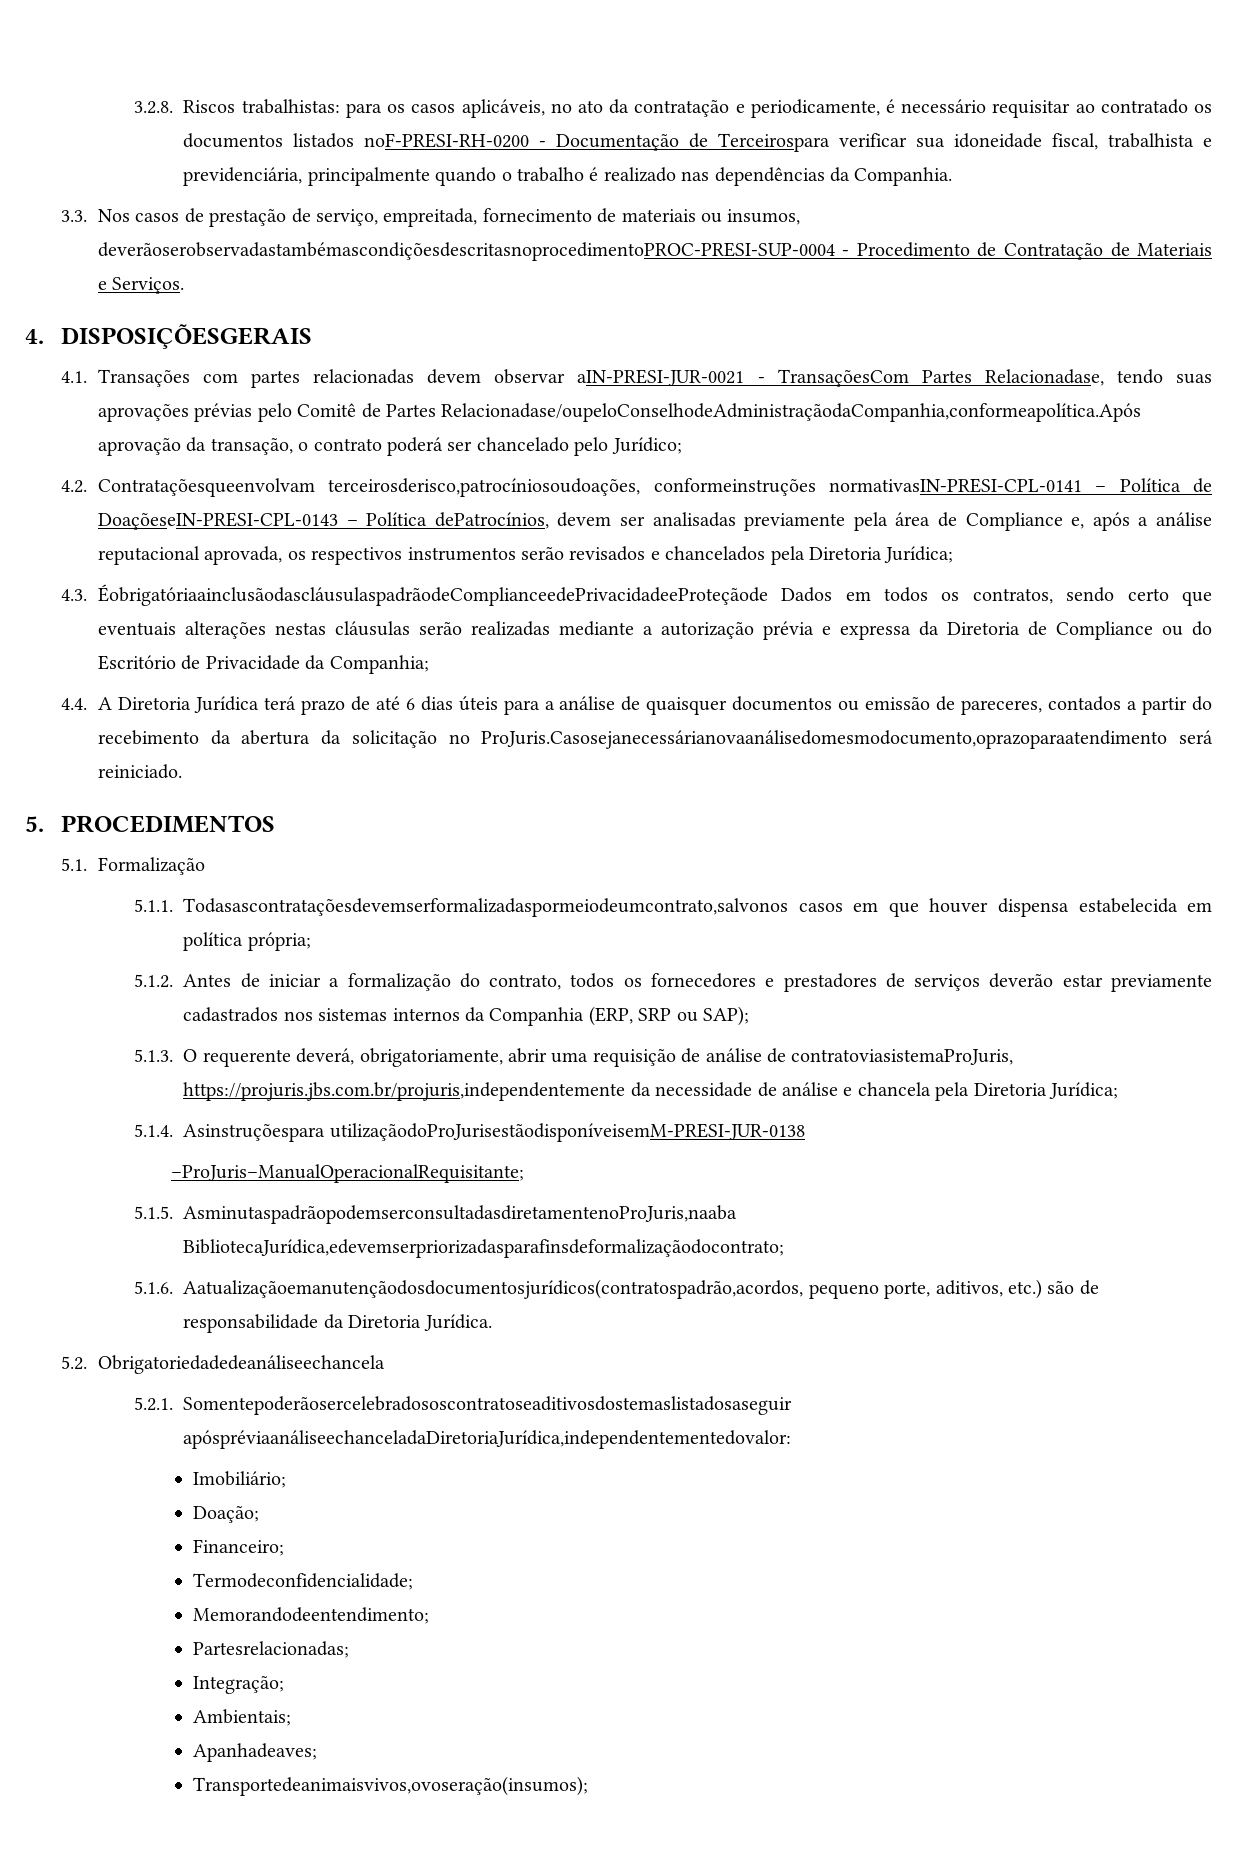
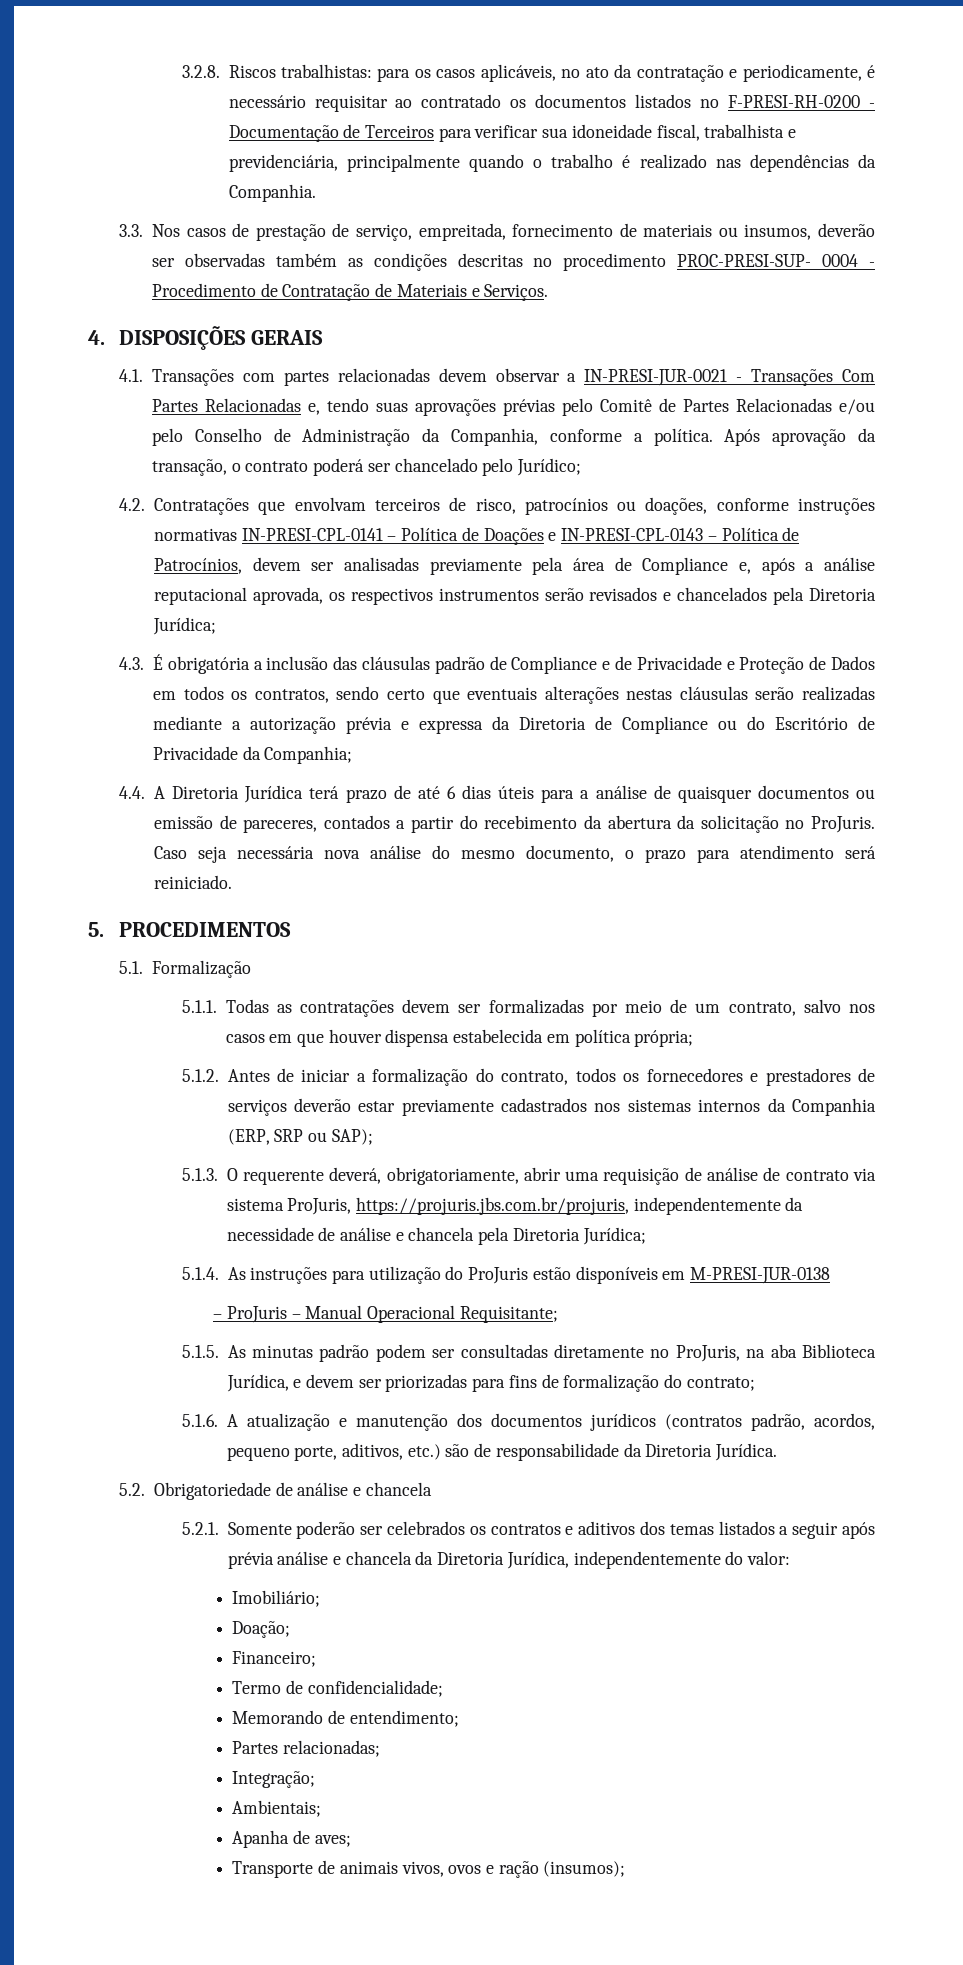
[364,133,530,148] noF-PRESI-RH-0200 -> [700,95,861,108] no F-PRESI-RH-0200
[718,133,831,152] Terceirospara -> [365,125,472,142] Terceiros para
[97,242,835,261] deverãoserobservadastambémascondiçõesdescritasnoprocedimentoPROC-PRESI-SUP-0004 -> [817,223,875,237] [152,253,859,271] deverão ser observadas também as condições descritas no procedimento PROC-PRESI-SUP- 0004
[61,324,313,349] DISPOSIÇÕESGERAIS -> [119,326,324,350] DISPOSIÇÕES GERAIS
[577,369,1104,387] aIN-PRESI-JUR-0021 - TransaçõesCom Partes Relacionadase, -> [567,369,875,386] [152,398,321,415] a IN-PRESI-JUR-0021 - Transações Com Partes Relacionadas e,
[441,403,1142,422] Relacionadase/oupeloConselhodeAdministraçãodaCompanhia,conformeapolítica.Após -> [736,398,875,415] [152,428,761,446] Relacionadas e/ou pelo Conselho de Administração da Companhia, conforme a política. Após
[97,478,1213,497] [97,512,549,530] Contrataçõesqueenvolvam terceirosderisco,patrocíniosoudoações, conformeinstruções normativasIN-PRESI-CPL-0141 – Política de DoaçõeseIN-PRESI-CPL-0143 – Política dePatrocínios, -> [154,497,875,515] [154,527,800,545] [154,558,243,574] Contratações que envolvam terceiros de risco, patrocínios ou doações, conforme instruções normativas IN-PRESI-CPL-0141 – Política de Doações e IN-PRESI-CPL-0143 – Política de Patrocínios,
[97,584,768,606] ÉobrigatóriaainclusãodascláusulaspadrãodeComplianceedePrivacidadeeProteçãode -> [153,654,827,674] É obrigatória a inclusão das cláusulas padrão de Compliance e de Privacidade e Proteção de
[481,730,1168,749] ProJuris.Casosejanecessárianovaanálisedomesmodocumento,oprazoparaatendimento -> [811,816,876,833] [154,845,835,863] ProJuris. Caso seja necessária nova análise do mesmo documento, o prazo para atendimento
[183,898,789,917] Todasascontrataçõesdevemserformalizadaspormeiodeumcontrato,salvonos -> [225,999,875,1017] Todas as contratações devem ser formalizadas por meio de um contrato, salvo nos
[791,1049,1014,1065] [183,1082,626,1101] contratoviasistemaProJuris, https://projuris.jbs.com.br/projuris,independentemente -> [785,1168,877,1181] [226,1197,781,1215] contrato via sistema ProJuris, https://projuris.jbs.com.br/projuris, independentemente
[183,1123,805,1142] [170,1164,524,1183] [134,1205,738,1224] [183,1239,785,1258] [134,1279,804,1299] Asinstruçõespara utilizaçãodoProJurisestãodisponíveisemM-PRESI-JUR-0138 // –ProJuris–ManualOperacionalRequisitante; // 5.1.5. AsminutaspadrãopodemserconsultadasdiretamentenoProJuris,naaba BibliotecaJurídica,edevemserpriorizadasparafinsdeformalizaçãodocontrato; // 5.1.6. Aatualizaçãoemanutençãodosdocumentosjurídicos(contratospadrão,acordos, -> [227,1266,831,1284] [213,1305,558,1323] [181,1344,876,1362] [226,1374,755,1392] [181,1413,875,1431] As instruções para utilização do ProJuris estão disponíveis em M-PRESI-JUR-0138 // – ProJuris – Manual Operacional Requisitante; // 5.1.5. As minutas padrão podem ser consultadas diretamente no ProJuris, na aba Biblioteca Jurídica, e devem ser priorizadas para fins de formalização do contrato; // 5.1.6. A atualização e manutenção dos documentos jurídicos (contratos padrão, acordos,
[97,1355,385,1374] [134,1396,793,1415] [183,1430,792,1449] [192,1471,286,1488] [192,1505,259,1523] [192,1539,284,1556] [192,1573,413,1590] [192,1607,429,1624] [192,1641,349,1658] [192,1675,284,1694] [192,1709,291,1726] [192,1743,317,1762] [192,1776,588,1796] Obrigatoriedadedeanáliseechancela // 5.2.1. Somentepoderãosercelebradososcontratoseaditivosdostemaslistadosaseguir apóspréviaanáliseechanceladaDiretoriaJurídica,independentementedovalor: // Imobiliário; // Doação; // Financeiro; // Termodeconfidencialidade; // Memorandodeentendimento; // Partesrelacionadas; // Integração; // Ambientais; // Apanhadeaves; // Transportedeanimaisvivos,ovoseração(insumos); -> [154,1482,432,1500] [181,1521,875,1539] [227,1551,791,1569] [232,1590,321,1607] [232,1621,291,1638] [232,1651,317,1667] [232,1680,443,1697] [232,1710,459,1727] [232,1740,381,1757] [232,1771,316,1788] [232,1800,322,1817] [232,1830,351,1848] [232,1860,626,1878] Obrigatoriedade de análise e chancela // 5.2.1. Somente poderão ser celebrados os contratos e aditivos dos temas listados a seguir após prévia análise e chancela da Diretoria Jurídica, independentemente do valor: // Imobiliário; // Doação; // Financeiro; // Termo de confidencialidade; // Memorando de entendimento; // Partes relacionadas; // Integração; // Ambientais; // Apanha de aves; // Transporte de animais vivos, ovos e ração (insumos);

